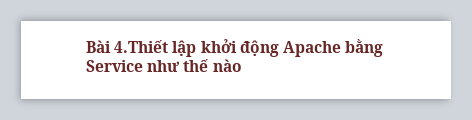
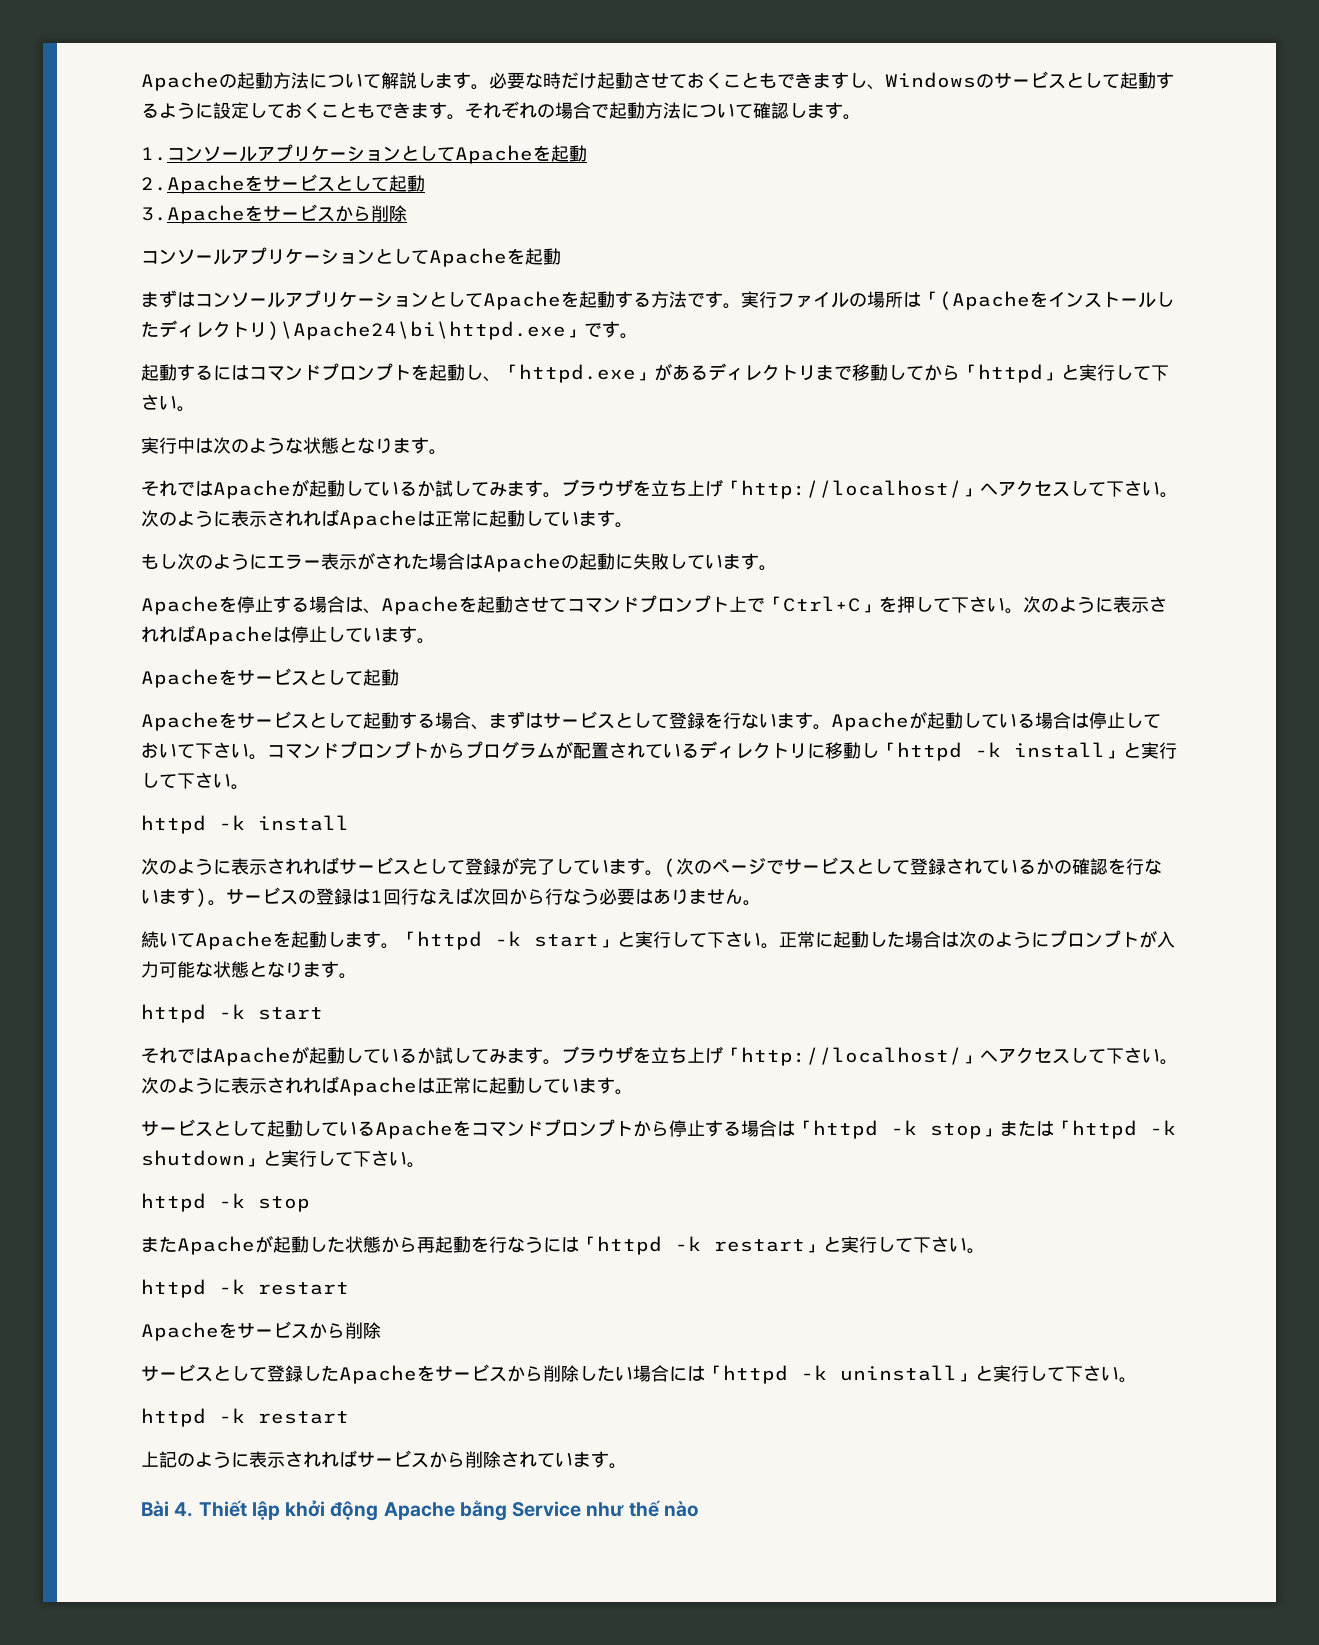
[86,40,169,53] Bài 4.Thiết -> [141,71,1174,91] [141,101,861,120] [141,144,587,164] [141,174,425,194] [141,204,407,224] [141,247,561,267] [141,290,1174,310] [141,320,638,340] [141,363,1169,383] [141,394,195,412] [141,437,447,455] [141,479,1178,499] [141,509,633,529] [141,552,777,572] [141,595,1167,615] [141,625,435,645] [141,668,399,688] [141,711,1161,731] [141,741,1177,761] [141,772,249,790] [141,815,349,834] [141,857,1162,877] [141,887,761,907] [141,930,1175,950] [141,961,357,979] [141,1004,323,1023] [141,1046,1178,1066] [141,1076,633,1096] [141,1119,1176,1139] [141,1150,425,1168] [141,1193,310,1212] [141,1235,985,1255] [141,1279,349,1298] [141,1321,381,1341] [141,1364,1137,1384] [141,1408,349,1427] [141,1450,627,1469] [141,1500,247,1517] Apacheの起動方法について解説します。必要な時だけ起動させておくこともできますし、Windowsのサービスとして起動するように設定しておくこともできます。それぞれの場合で起動方法について確認します。 // 1.コンソールアプリケーションとしてApacheを起動 // 2.Apacheをサービスとして起動 // 3.Apacheをサービスから削除 // コンソールアプリケーションとしてApacheを起動 // まずはコンソールアプリケーションとしてApacheを起動する方法です。実行ファイルの場所は「(Apacheをインストールしたディレクトリ)\Apache24\bi\httpd.exe」です。 // 起動するにはコマンドプロンプトを起動し、「httpd.exe」があるディレクトリまで移動してから「httpd」と実行して下さい。 // 実行中は次のような状態となります。 // それではApacheが起動しているか試してみます。ブラウザを立ち上げ「http://localhost/」へアクセスして下さい。次のように表示されればApacheは正常に起動しています。 // もし次のようにエラー表示がされた場合はApacheの起動に失敗しています。 // Apacheを停止する場合は、Apacheを起動させてコマンドプロンプト上で「Ctrl+C」を押して下さい。次のように表示されればApacheは停止しています。 // Apacheをサービスとして起動 // Apacheをサービスとして起動する場合、まずはサービスとして登録を行ないます。Apacheが起動している場合は停止しておいて下さい。コマンドプロンプトからプログラムが配置されているディレクトリに移動し「httpd -k install」と実行して下さい。 // httpd -k install // 次のように表示されればサービスとして登録が完了しています。(次のページでサービスとして登録されているかの確認を行ないます)。サービスの登録は1回行なえば次回から行なう必要はありません。 // 続いてApacheを起動します。「httpd -k start」と実行して下さい。正常に起動した場合は次のようにプロンプトが入力可能な状態となります。 // httpd -k start // それではApacheが起動しているか試してみます。ブラウザを立ち上げ「http://localhost/」へアクセスして下さい。次のように表示されればApacheは正常に起動しています。 // サービスとして起動しているApacheをコマンドプロンプトから停止する場合は「httpd -k stop」または「httpd -k shutdown」と実行して下さい。 // httpd -k stop // またApacheが起動した状態から再起動を行なうには「httpd -k restart」と実行して下さい。 // httpd -k restart // Apacheをサービスから削除 // サービスとして登録したApacheをサービスから削除したい場合には「httpd -k uninstall」と実行して下さい。 // httpd -k restart // 上記のように表示されればサービスから削除されています。 // Bài 4. Thiết

